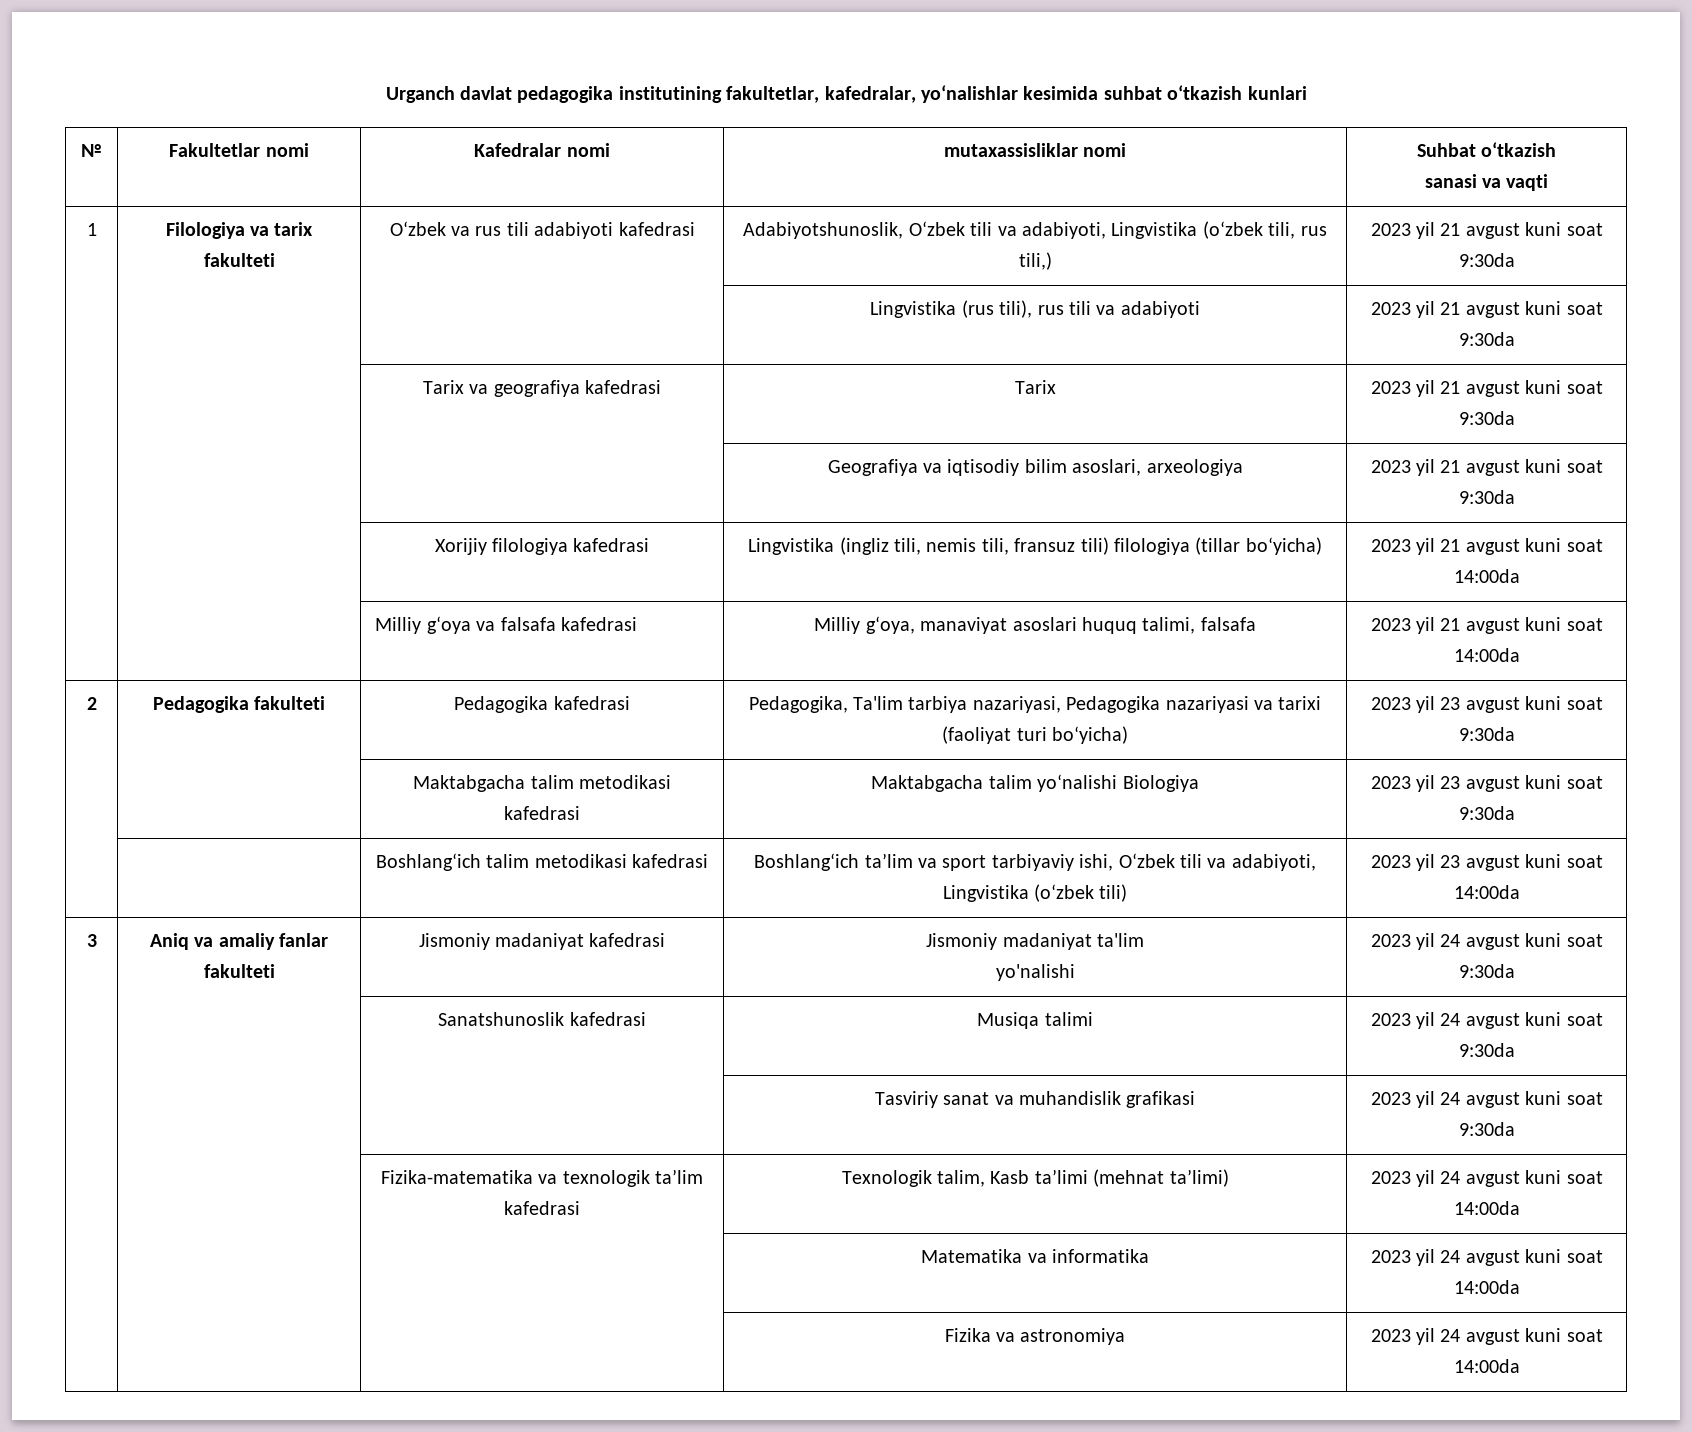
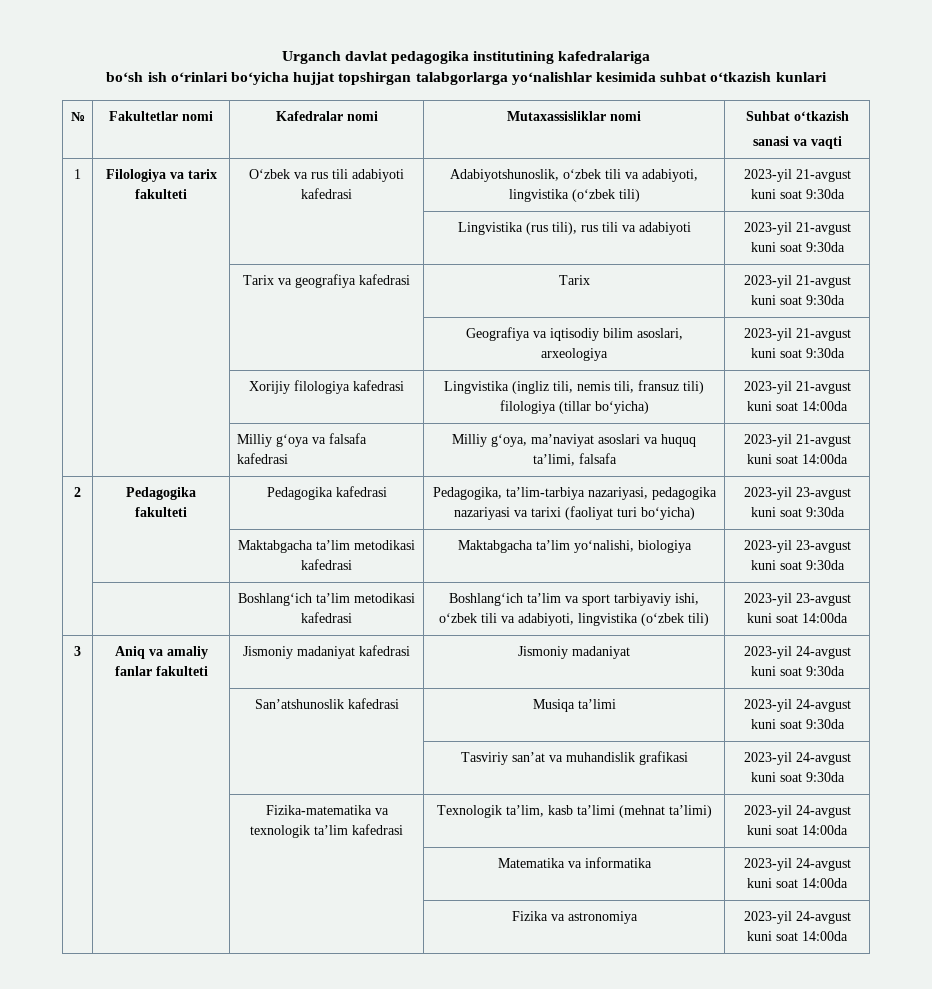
[726,86,916,103] fakultetlar, kafedralar, -> [558,51,651,64] [106,72,508,85] kafedralariga // bo‘sh ish o‘rinlari bo‘yicha hujjat topshirgan talabgorlarga
[943,143,1078,157] mutaxassisliklar -> [507,111,606,121] Mutaxassisliklar
[908,221,1327,239] [1018,252,1052,270] [1370,222,1520,239] O‘zbek tili va adabiyoti, Lingvistika (o‘zbek tili, rus tili,) | 2023 yil 21 avgust -> [563,169,698,182] [508,189,640,202] [743,169,851,182] o‘zbek tili va adabiyoti, lingvistika (o‘zbek tili) | 2023-yil 21-avgust
[1370,301,1520,318] 2023 yil 21 avgust -> [743,222,851,235] 2023-yil 21-avgust
[1370,380,1520,397] 2023 yil 21 avgust -> [743,275,851,288] 2023-yil 21-avgust
[1370,459,1520,476] 2023 yil 21 avgust -> [743,328,851,341] 2023-yil 21-avgust
[1370,538,1520,555] 2023 yil 21 avgust -> [743,381,851,394] 2023-yil 21-avgust
[920,617,1256,634] [1370,617,1520,634] manaviyat asoslari huquq talimi, falsafa | 2023 yil 21 avgust -> [531,434,696,447] [532,453,617,466] [743,434,851,447] ma’naviyat asoslari va huquq ta’limi, falsafa | 2023-yil 21-avgust
[853,696,1161,713] Ta'lim tarbiya nazariyasi, Pedagogika -> [505,487,717,500] ta’lim-tarbiya nazariyasi, pedagogika
[1370,696,1520,713] 2023 yil 23 avgust -> [743,487,851,500] 2023-yil 23-avgust
[530,775,574,789] talim -> [316,540,350,550] ta’lim
[988,774,1199,792] [1370,775,1520,792] talim yo‘nalishi Biologiya | 2023 yil 23 avgust -> [535,540,692,553] [743,540,851,553] ta’lim yo‘nalishi, biologiya | 2023-yil 23-avgust
[486,854,530,868] talim -> [316,593,350,603] ta’lim
[1118,853,1316,871] [942,884,1128,902] [1370,854,1520,871] O‘zbek tili va adabiyoti, Lingvistika (o‘zbek tili) | 2023 yil 23 avgust -> [439,613,709,626] [743,593,851,606] o‘zbek tili va adabiyoti, lingvistika (o‘zbek tili) | 2023-yil 23-avgust
[1096,933,1144,947] [995,964,1075,981] [1370,933,1603,950] [1458,964,1515,978] [438,1012,565,1026] ta'lim // yo'nalishi | 2023 yil 24 avgust kuni soat 9:30da // | | Sanatshunoslik -> [743,646,851,659] [750,666,845,676] [254,699,344,709] | 2023-yil 24-avgust kuni soat 9:30da // | | San’atshunoslik
[1044,1012,1093,1026] [1370,1012,1520,1029] talimi | 2023 yil 24 avgust -> [577,699,616,709] [743,699,851,712] ta’limi | 2023-yil 24-avgust
[943,1092,990,1105] sanat -> [511,752,545,762] san’at
[1370,1091,1520,1108] 2023 yil 24 avgust -> [743,752,851,765] 2023-yil 24-avgust
[936,1170,1030,1187] talim, Kasb -> [505,805,573,817] ta’lim, kasb
[1370,1170,1520,1187] 2023 yil 24 avgust -> [743,805,851,818] 2023-yil 24-avgust
[1370,1249,1520,1266] 2023 yil 24 avgust -> [743,858,851,871] 2023-yil 24-avgust
[1370,1328,1520,1345] 2023 yil 24 avgust -> [743,911,851,924] 2023-yil 24-avgust

